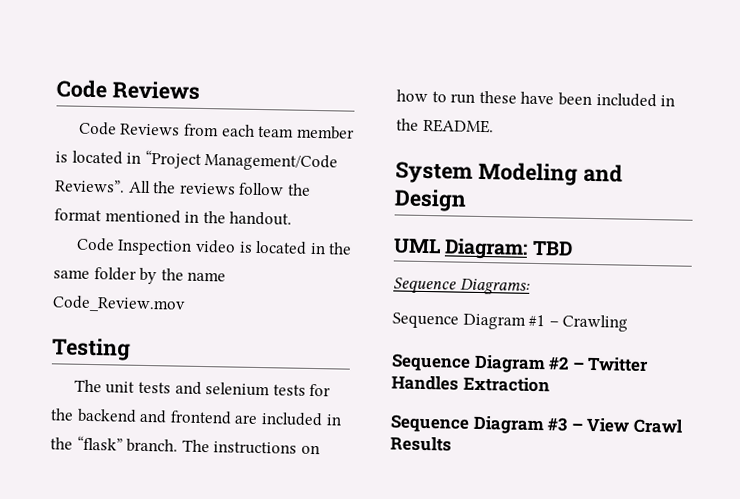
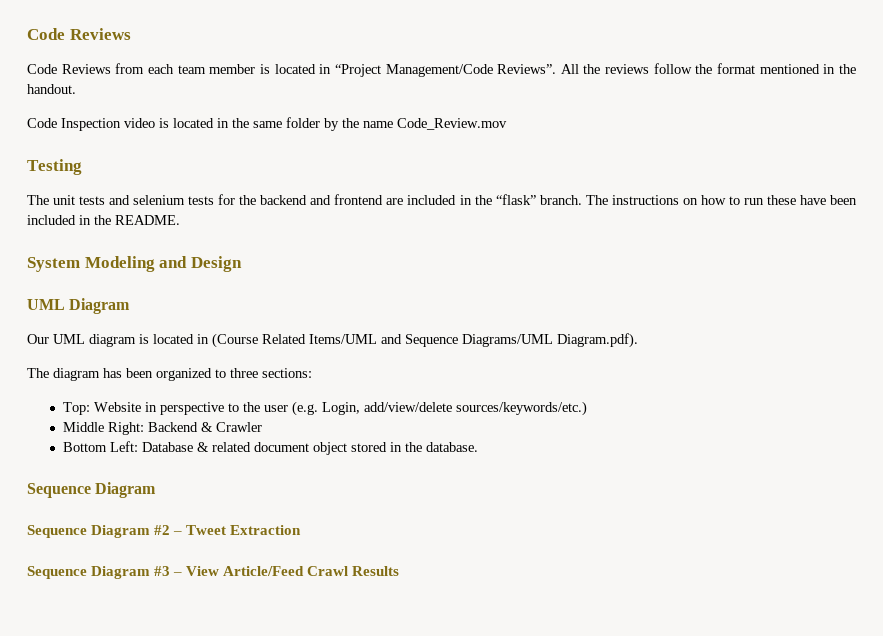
[444,238,573,260] [393,277,530,295] [392,312,629,332] Diagram: TBD // Sequence Diagrams: // Sequence Diagram #1 – Crawling -> [69,298,131,314] [27,333,638,348] [27,368,312,381] [62,401,587,416] [62,422,262,435] [62,441,478,455] [27,482,157,498] Diagram // Our UML diagram is located in (Course Related Items/UML and Sequence Diagrams/UML Diagram.pdf). // The diagram has been organized to three sections: // Top: Website in perspective to the user (e.g. Login, add/view/delete sources/keywords/etc.) // Middle Right: Backend & Crawler // Bottom Left: Database & related document object stored in the database. // Sequence Diagram
[587,356,650,373] [391,375,459,391] Twitter Handles -> [186,525,227,535] Tweet
(631, 425) none -> [223,566,305,576] Article/Feed

